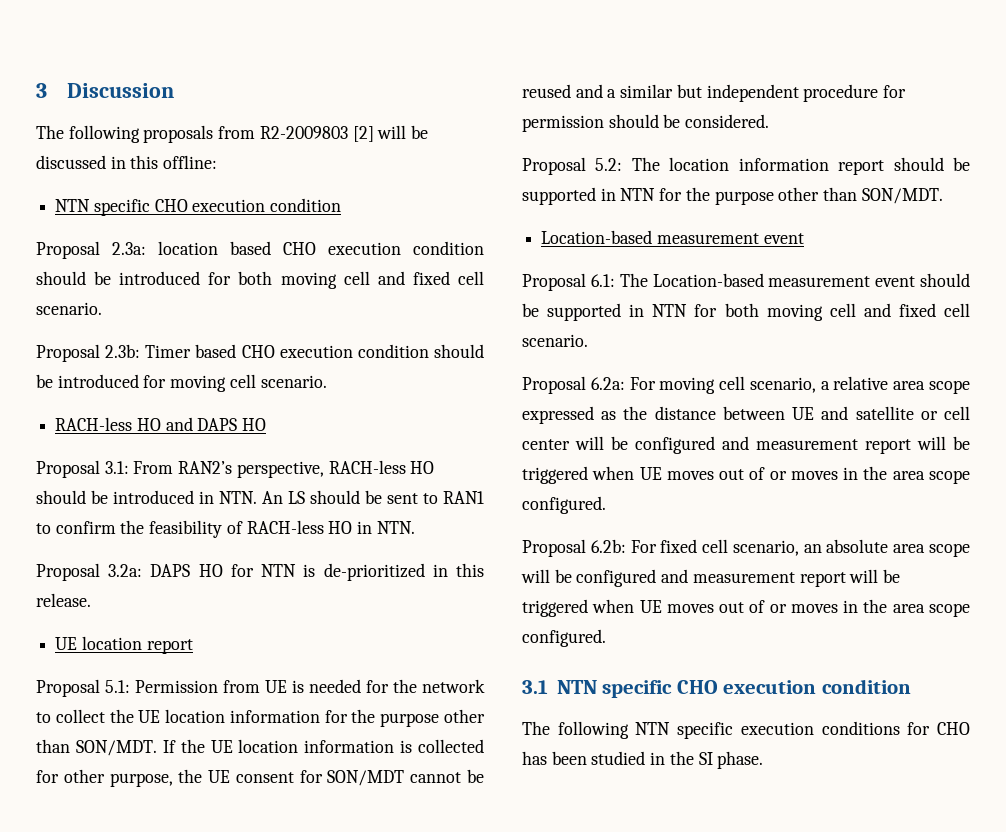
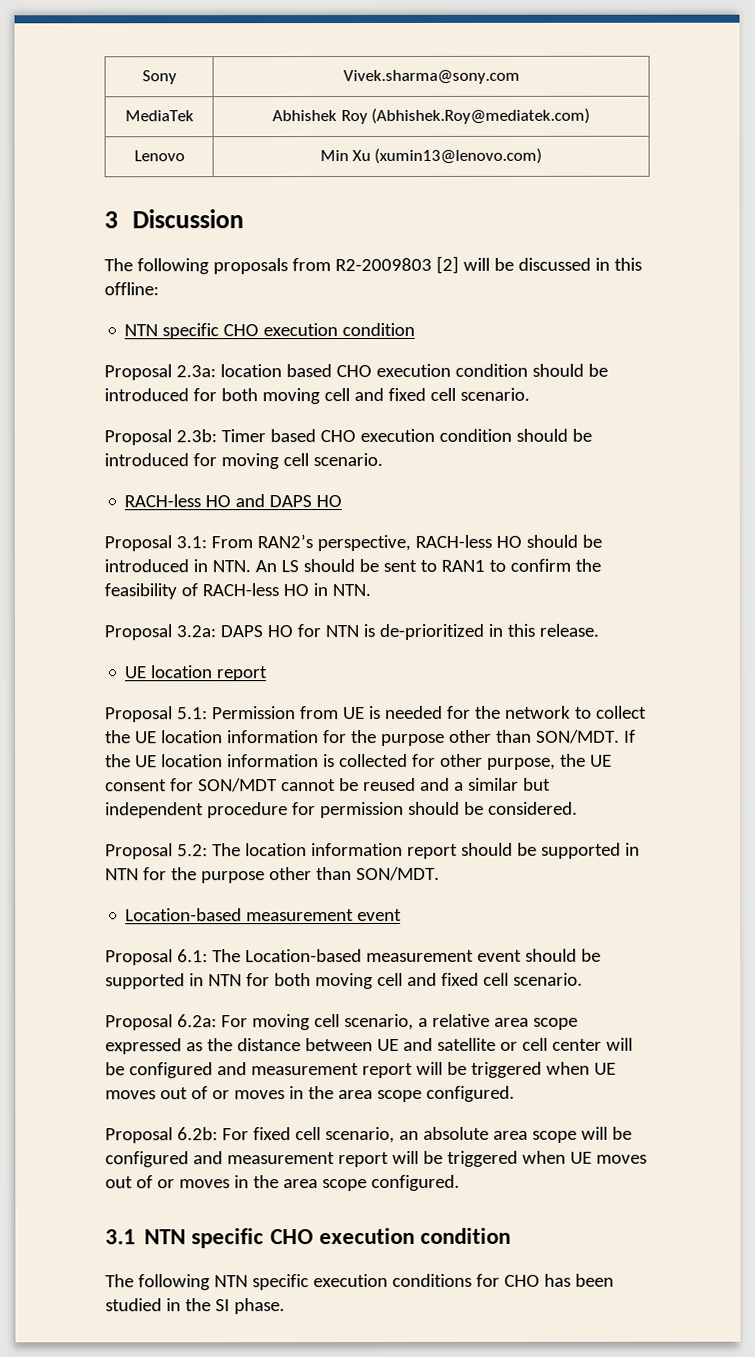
(36, 90) none -> [141,70,177,85] [342,69,520,85] [124,110,194,122] [272,107,590,125] [133,150,185,162] [319,147,543,165] Sony | Vivek.sharma@sony.com // MediaTek | Abhishek Roy (Abhishek.Roy@mediatek.com) // Lenovo | Min Xu (xumin13@lenovo.com) //

